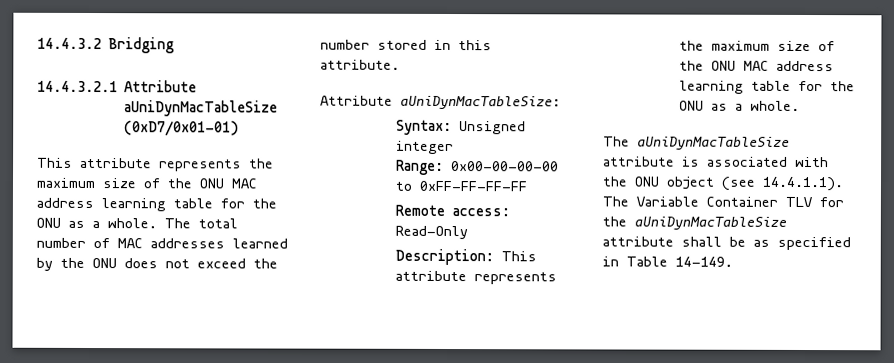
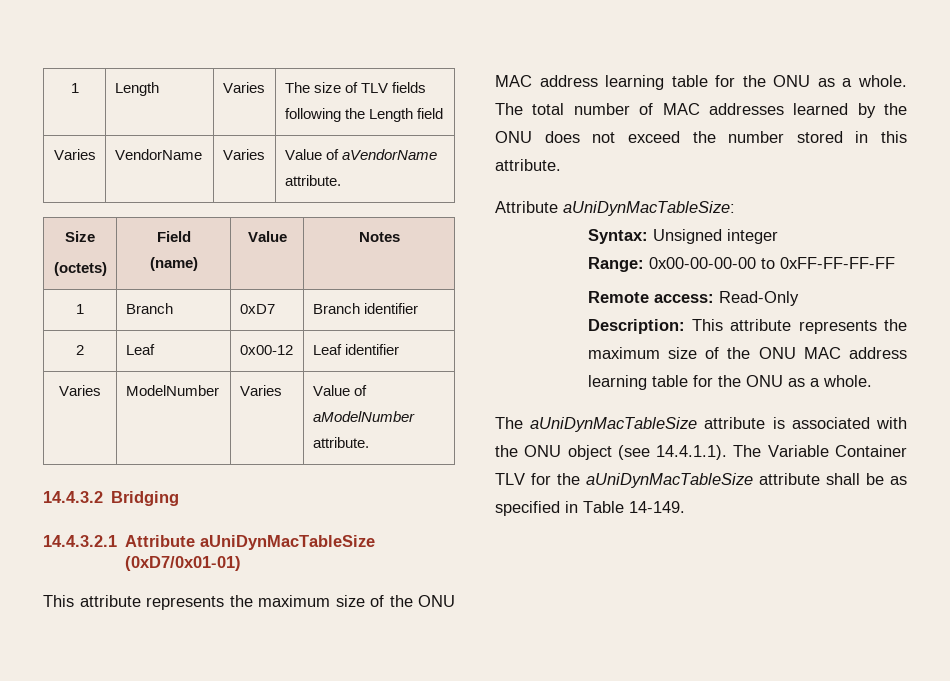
(37, 43) none -> [70,83,79,93] [114,82,159,96] [222,82,265,93] [284,82,426,93] [284,108,443,122] [53,149,96,160] [114,149,202,160] [222,149,265,160] [284,149,437,160] [284,175,341,186] [65,231,95,242] [53,262,107,276] [156,231,191,242] [149,257,198,271] [247,231,287,242] [358,232,400,242] [76,304,84,314] [125,303,173,314] [239,304,275,314] [312,303,418,314] [76,345,84,355] [125,344,155,355] [239,345,293,355] [312,344,399,355] [59,385,101,396] [125,385,219,396] [239,385,282,396] [312,385,367,396] [312,411,415,422] [312,437,369,448] 1 | Length | Varies | The size of TLV fields following the Length field // Varies | VendorName | Varies | Value of aVendorName attribute. // Size // (octets) | Field // (name) | Value | Notes // 1 | Branch | 0xD7 | Branch identifier // 2 | Leaf | 0x00-12 | Leaf identifier // Varies | ModelNumber | Varies | Value of aModelNumber attribute. //

